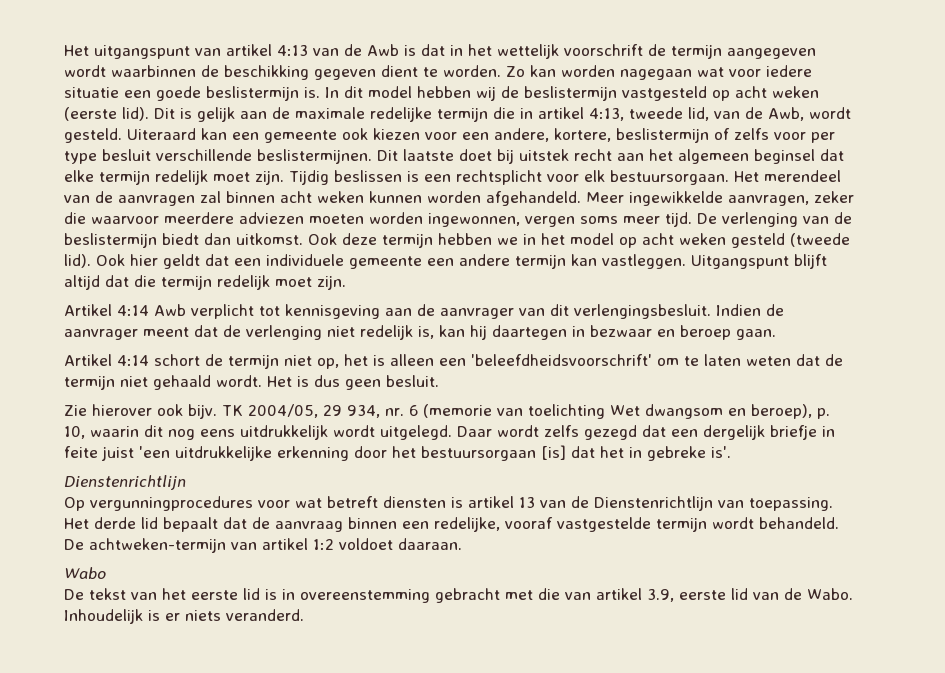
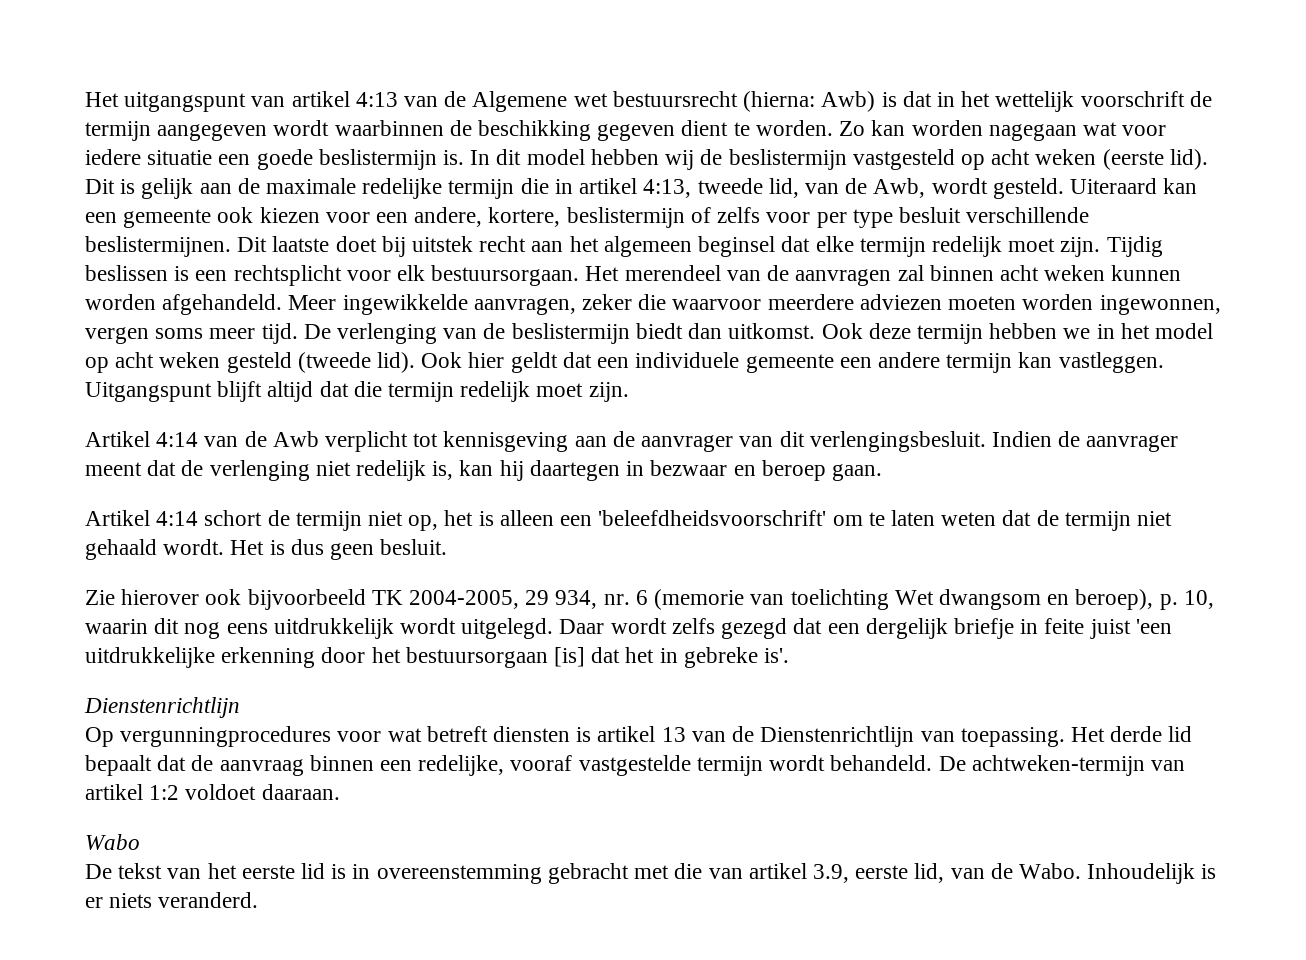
[367,44,399,56] Awb -> [472,91,876,112] Algemene wet bestuursrecht (hierna: Awb)
(149, 310) none -> [204,431,267,447] van de
[188,404,318,419] bijv. TK 2004/05, -> [247,589,520,610] bijvoorbeeld TK 2004-2005,
[731,588,748,600] lid -> [914,863,945,883] lid,

